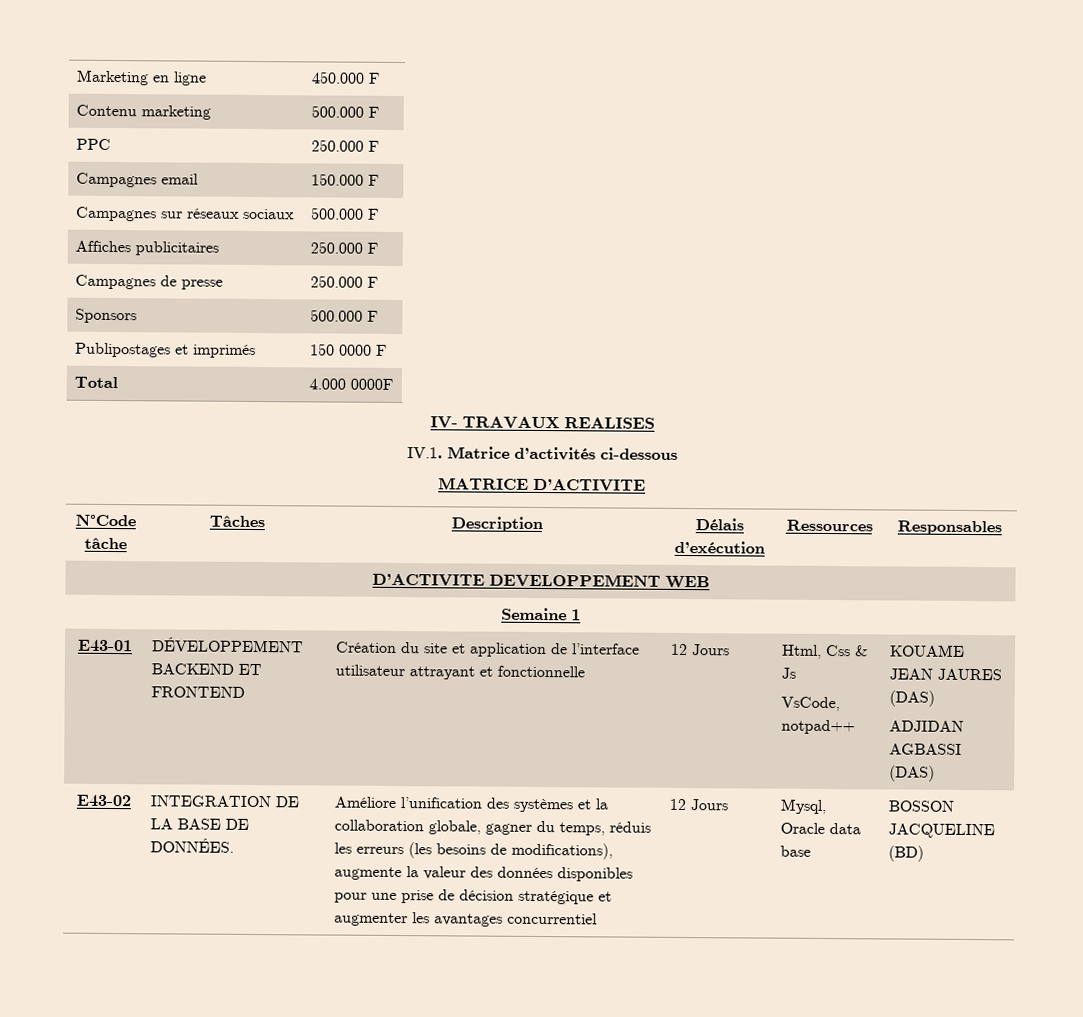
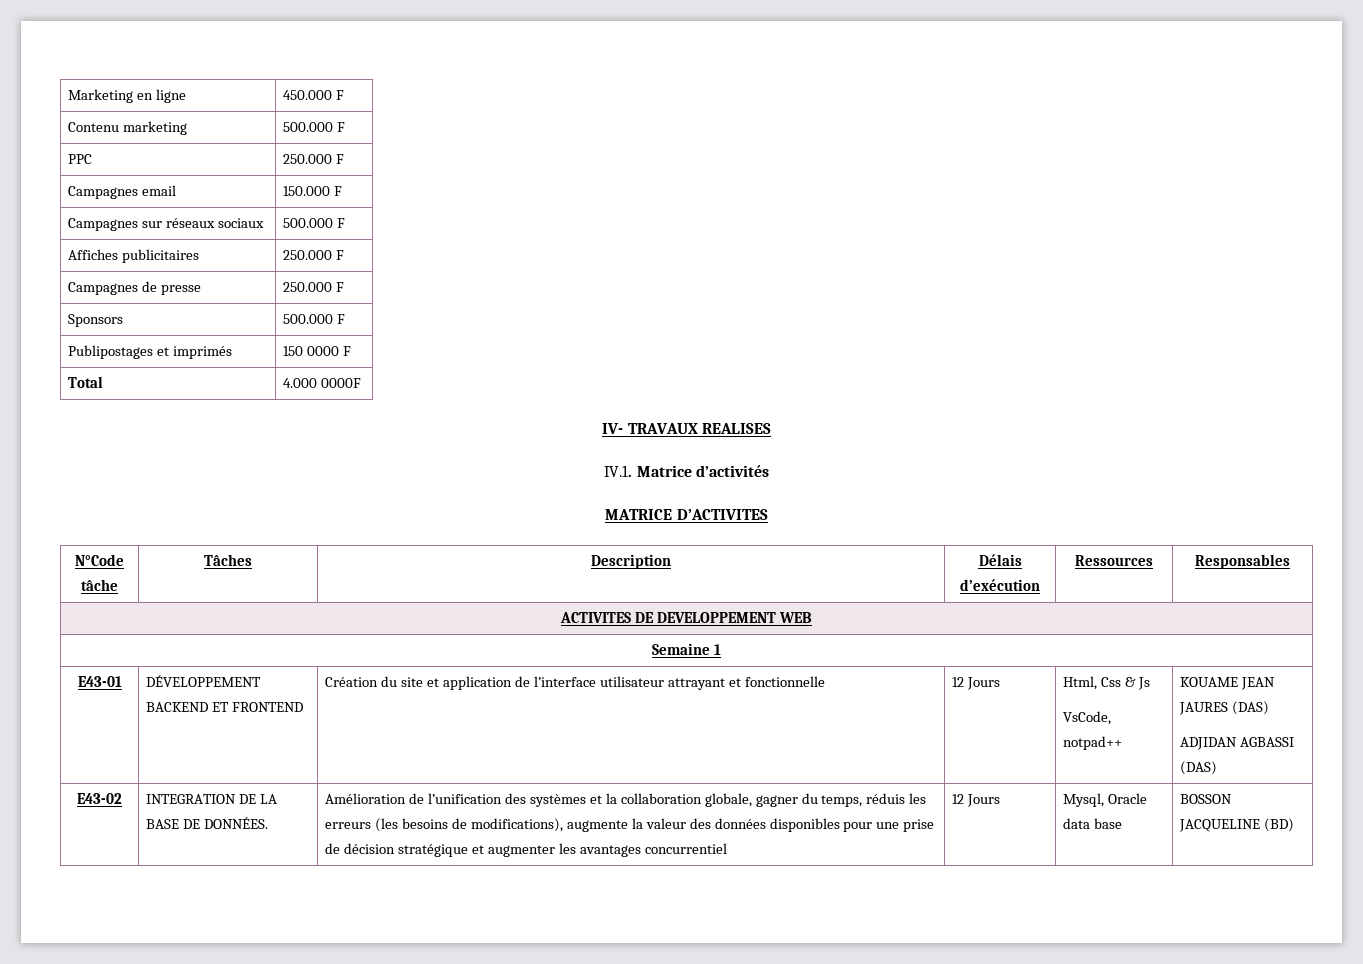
[599,447,678,460] ci-dessous -> (769, 471) none
[533,478,646,492] D’ACTIVITE -> [676,509,768,520] D’ACTIVITES
[372,573,485,587] D’ACTIVITE -> [560,612,655,623] ACTIVITES DE
[333,796,396,808] Améliore -> [325,793,425,804] Amélioration de

